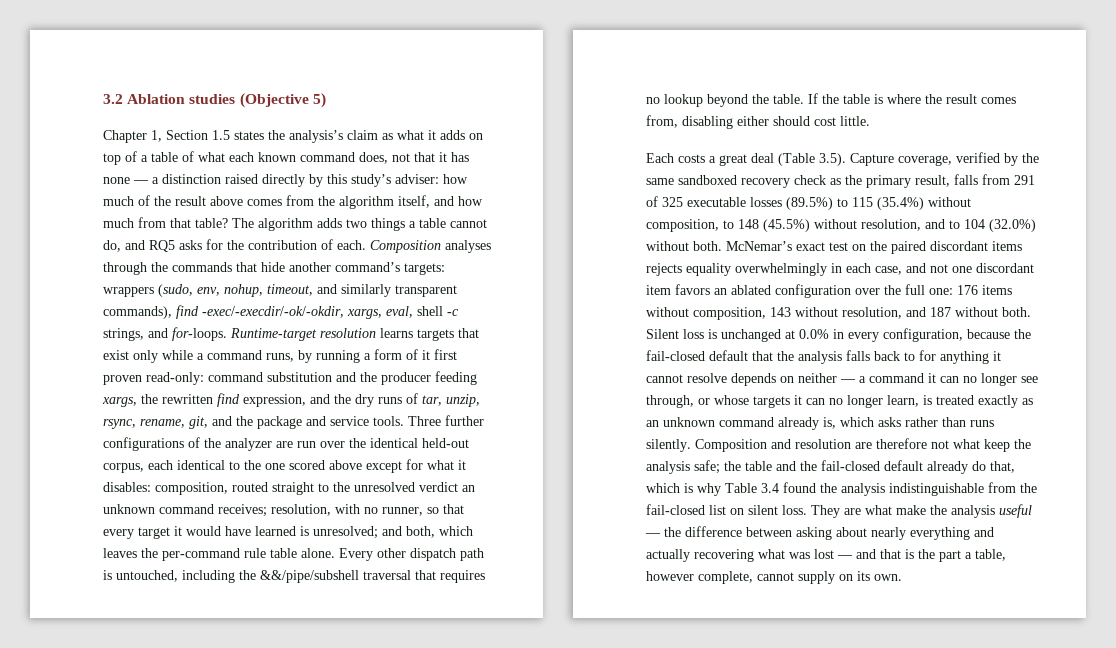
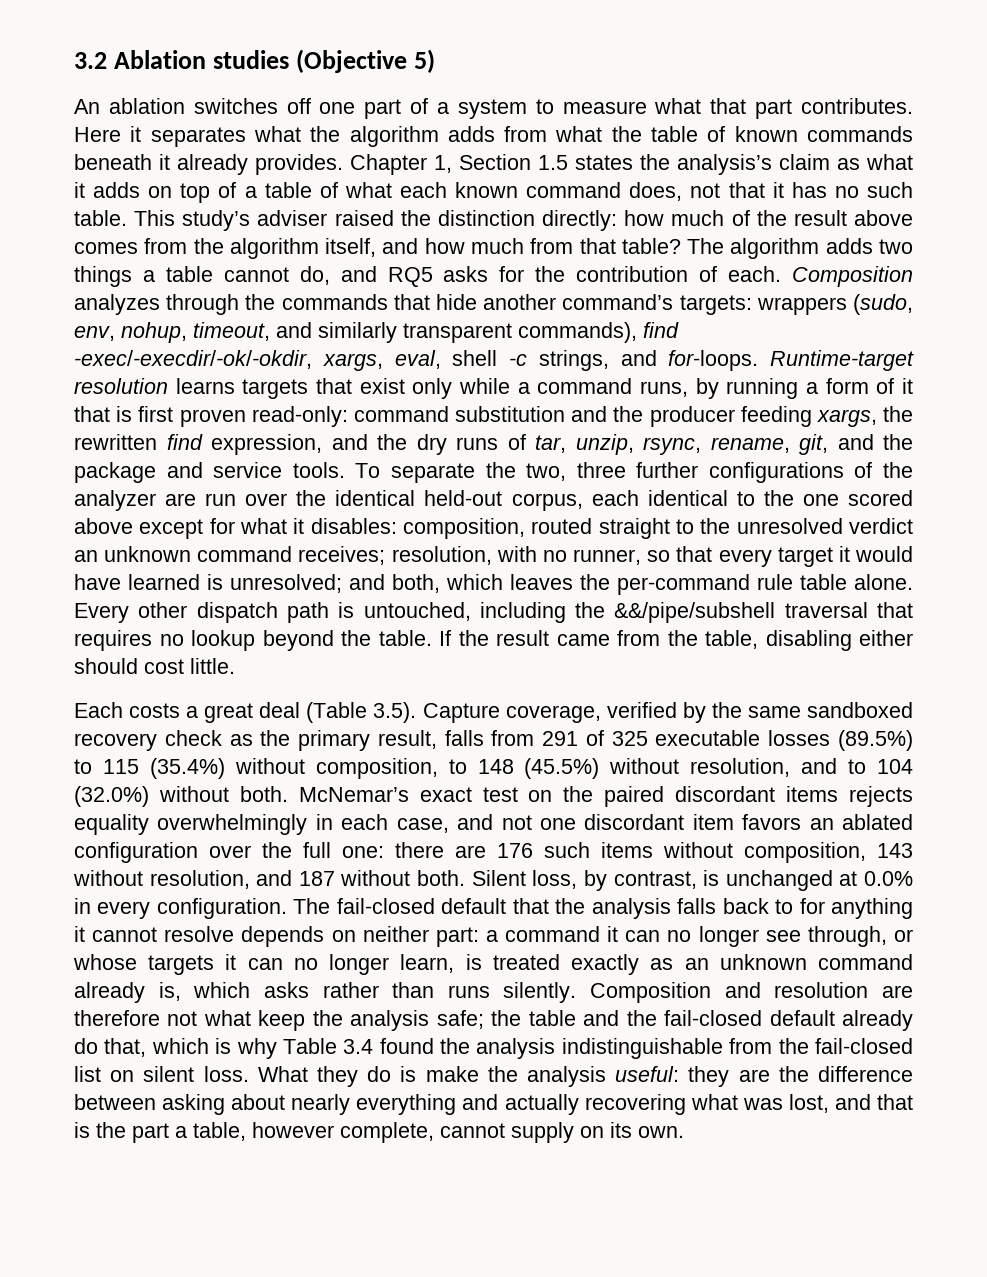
(326, 100) none -> [74,98,913,119] [74,126,913,147] [74,154,343,175] An ablation switches off one part of a system to measure what that part contributes. Here it separates what the algorithm adds from what the table of known commands beneath it already provides.
[103,174,439,187] none — a distinction raised directly by this study’s adviser: -> [834,182,913,198] [74,210,618,231] no such table. This study’s adviser raised the distinction directly:
[445,240,491,253] analyses -> [74,294,160,315] analyzes
(430, 355) none -> [74,406,133,422] that is
[408,416,441,426] Three -> [355,462,626,483] To separate the two, three
[843,94,1016,104] [646,115,678,128] table is where the result comes from, -> [496,630,758,649] result came from the table,
[957,285,978,295] 176 -> [395,842,590,858] there are 176 such
[683,329,704,339] loss -> [532,870,697,891] loss, by contrast,
[883,328,1031,342] configuration, because the -> [156,898,331,919] configuration. The
[840,379,856,383] — -> [435,927,479,947] part:
[811,504,1032,518] [645,533,661,537] They are what make the analysis useful — -> [257,1066,770,1087] What they do is make the analysis useful: they are
[814,549,853,559] lost — -> [788,1094,829,1113] lost,

